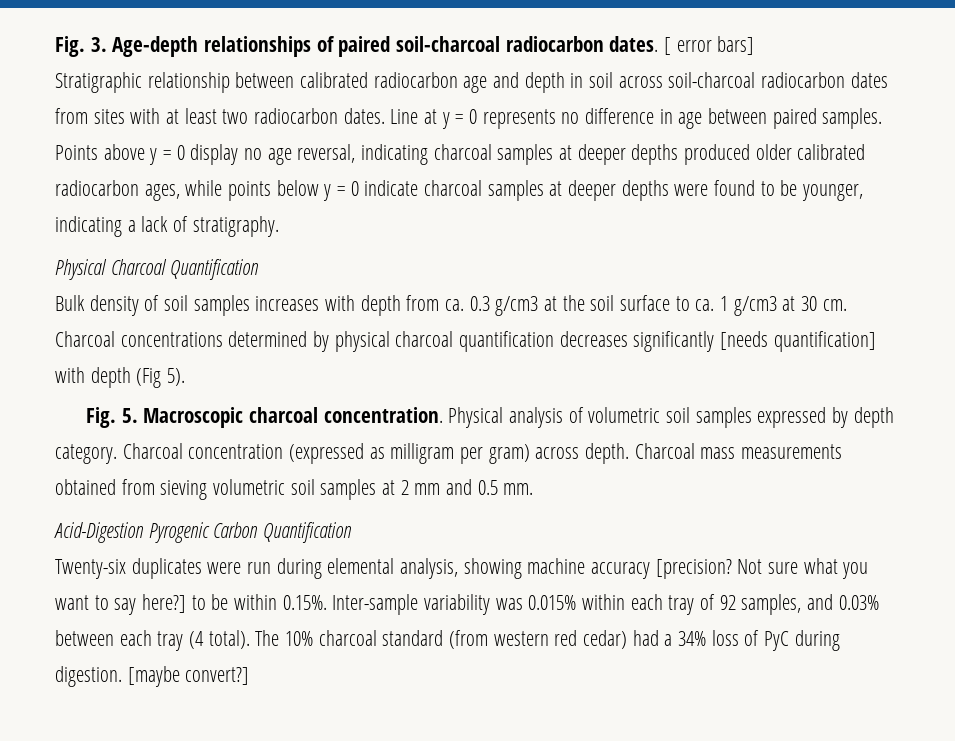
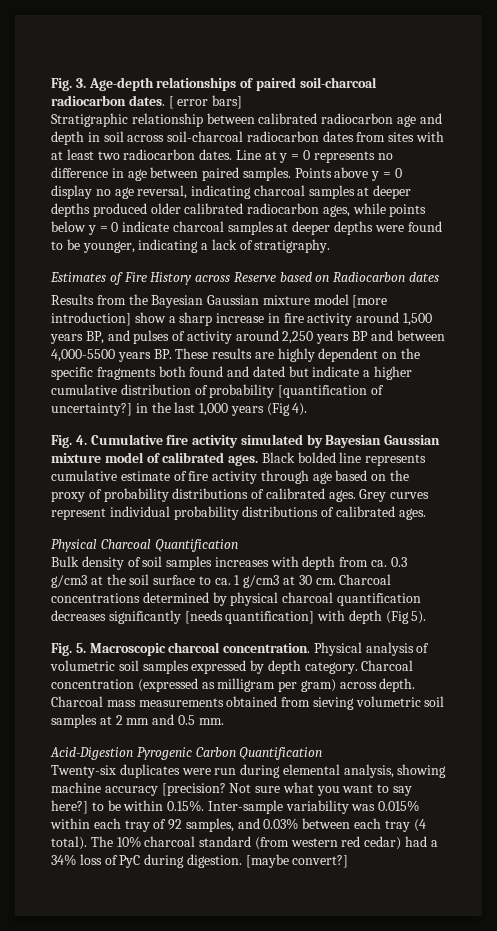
(279, 226) none -> [50,272,440,285] [51,294,388,308] [51,312,433,326] [50,330,445,344] [51,348,421,362] [51,366,413,380] [51,384,384,398] [51,402,308,416] [51,434,441,448] [51,452,427,466] [51,470,410,484] [51,488,430,502] [51,506,426,520] // Estimates of Fire History across Reserve based on Radiocarbon dates // Results from the Bayesian Gaussian mixture model [more introduction] show a sharp increase in fire activity around 1,500 years BP, and pulses of activity around 2,250 years BP and between 4,000-5500 years BP. These results are highly dependent on the specific fragments both found and dated but indicate a higher cumulative distribution of probability [quantification of uncertainty?] in the last 1,000 years (Fig 4). // Fig. 4. Cumulative fire activity simulated by Bayesian Gaussian mixture model of calibrated ages. Black bolded line represents cumulative estimate of fire activity through age based on the proxy of probability distributions of calibrated ages. Grey curves represent individual probability distributions of calibrated ages.

